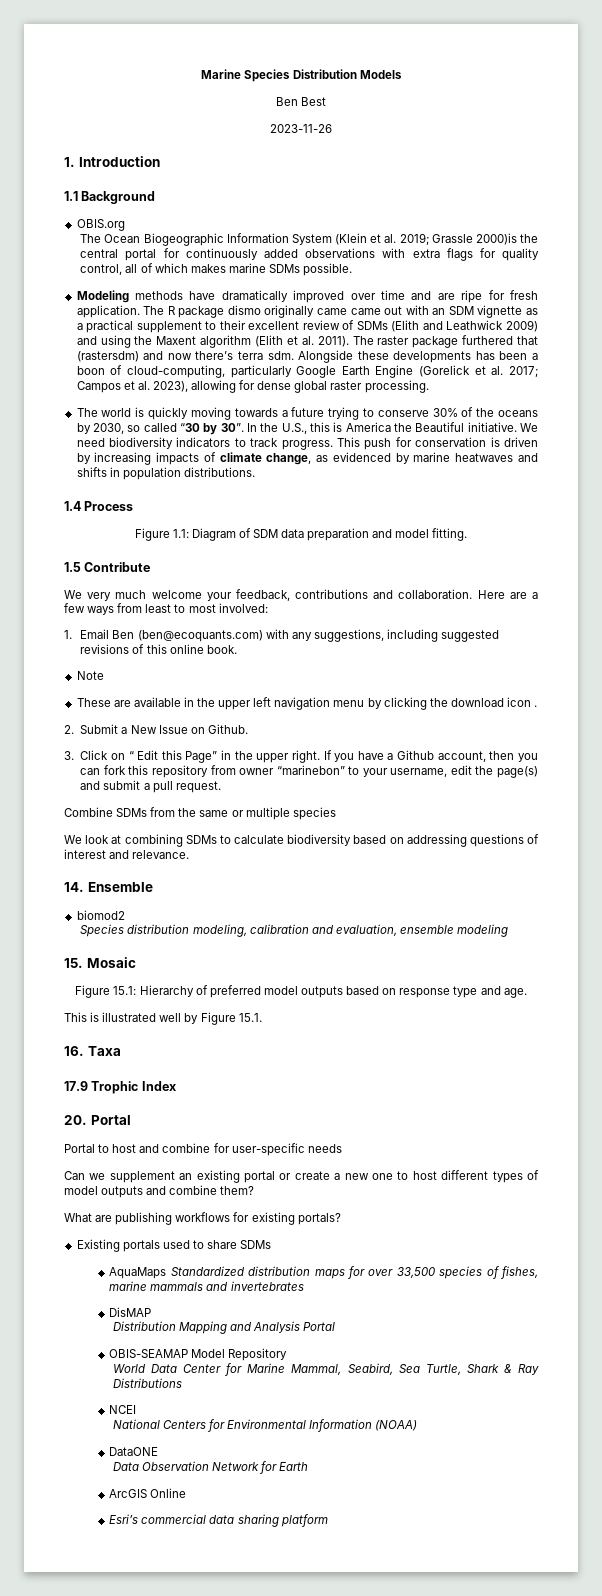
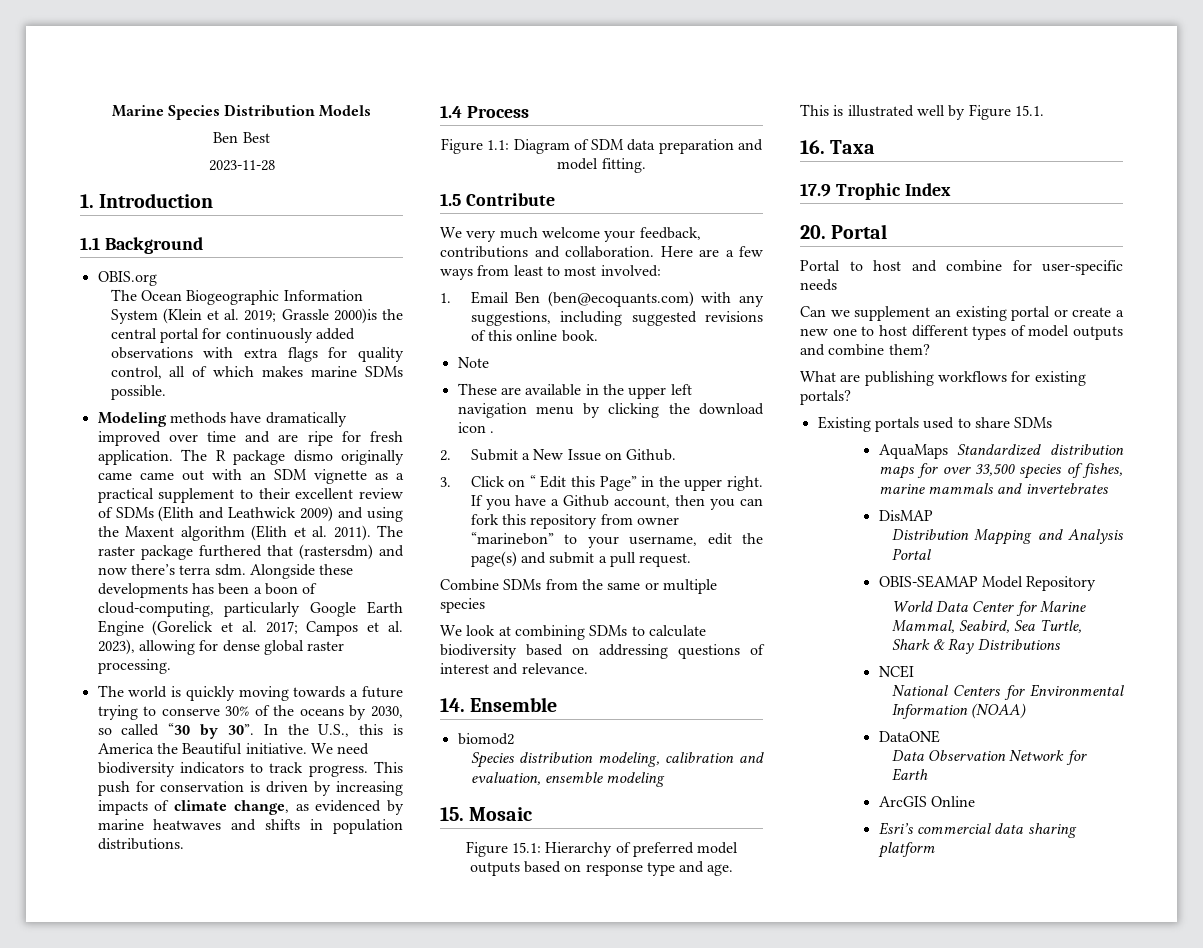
[270,124,332,133] 2023-11-26 -> [208,160,275,171] 2023-11-28

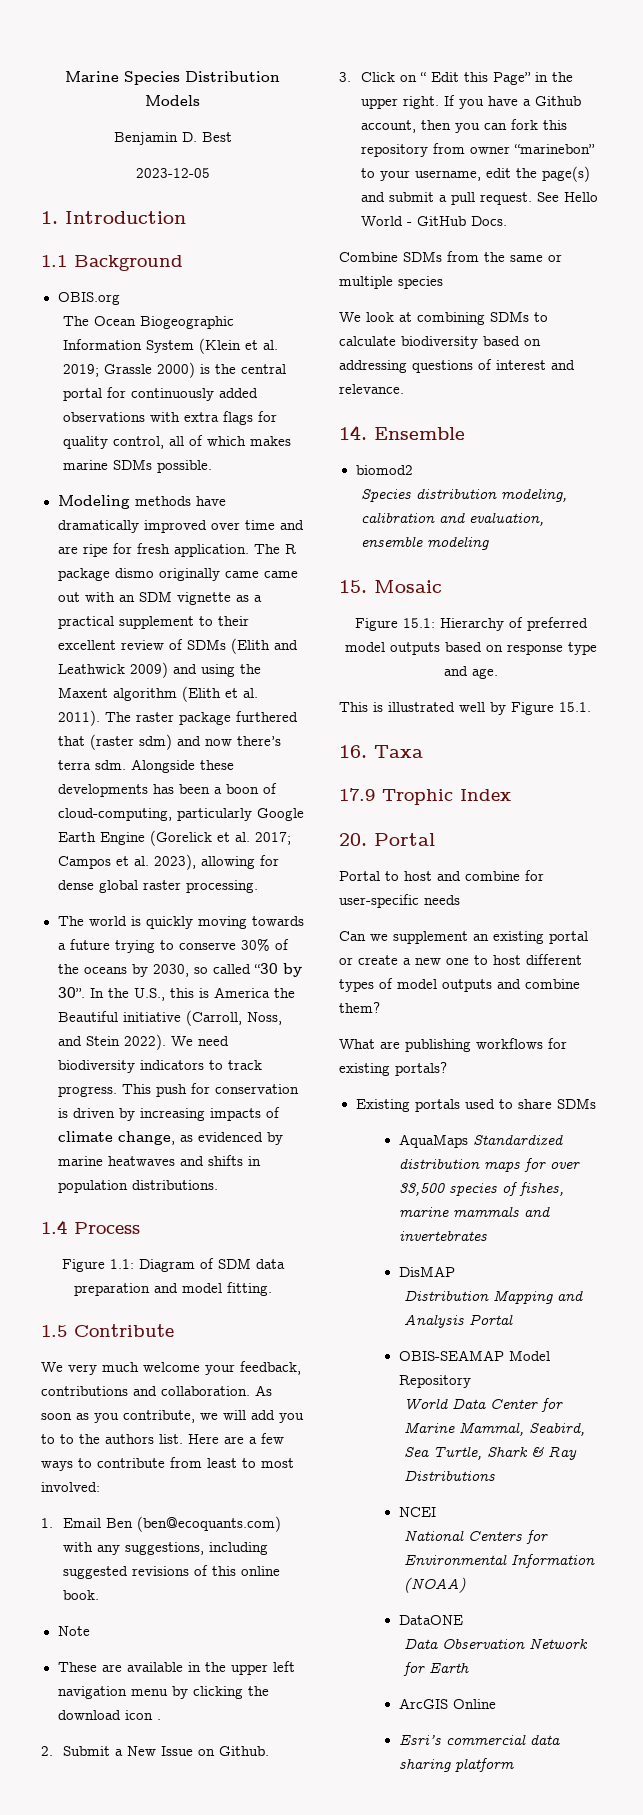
[213,132,239,143] Ben -> [113,132,197,145] Benjamin D.
[208,160,275,171] 2023-11-28 -> [135,168,210,178] 2023-12-05
[333,308,377,324] 2000)is -> [156,362,210,378] 2000) is
[298,544,373,560] (rastersdm) -> [89,734,172,750] (raster sdm)
[245,743,307,754] initiative. -> [122,1010,282,1026] [57,1034,166,1050] initiative (Carroll, Noss, and Stein 2022).
(654, 252) none -> [255,1385,272,1396] [41,1410,304,1423] [41,1434,183,1444] As soon as you contribute, we will add you to to the authors list.
(473, 274) none -> [78,1458,165,1468] to contribute
(692, 560) none -> [536,192,598,202] [360,216,507,226] See Hello World - GitHub Docs.

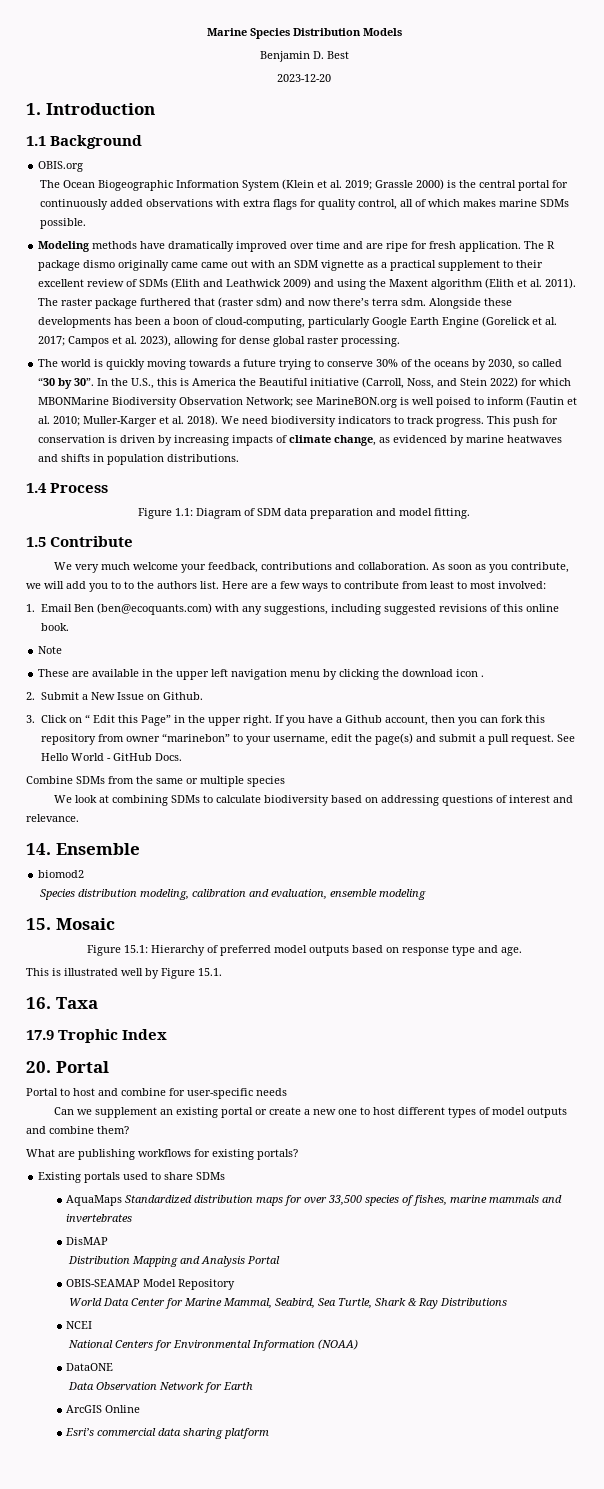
[135,168,210,178] 2023-12-05 -> [277,74,331,82] 2023-12-20
[123,1034,166,1050] 2022). -> [490,377,572,388] [38,396,578,408] [38,415,219,427] 2022) for which MBONMarine Biodiversity Observation Network; see MarineBON.org is well poised to inform (Fautin et al. 2010; Muller-Karger et al. 2018).

